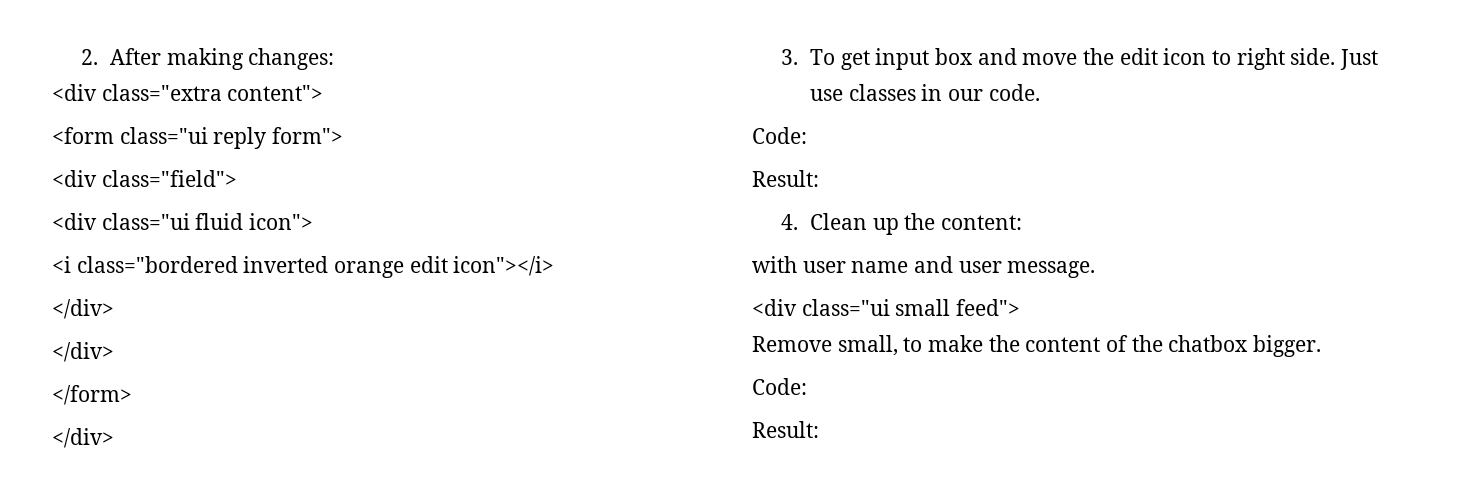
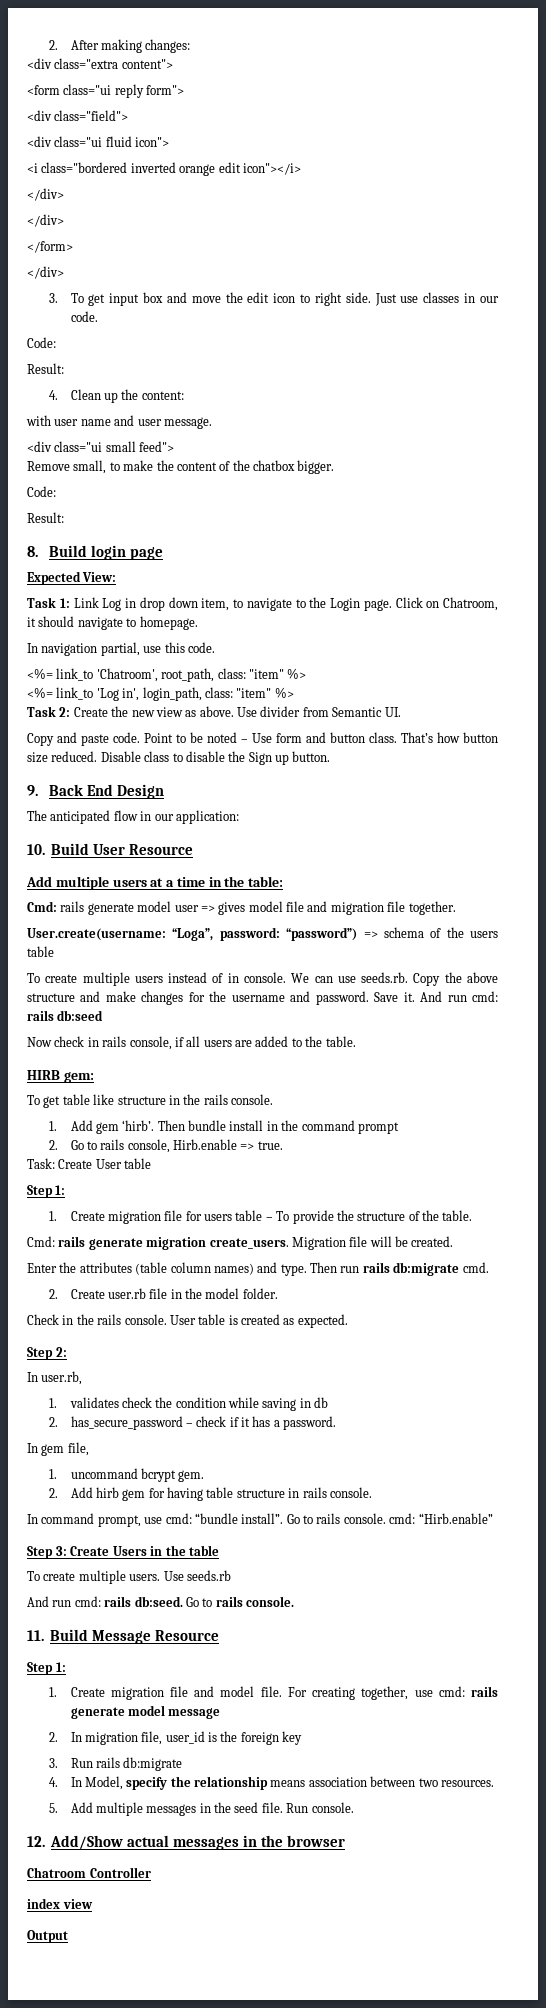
(819, 429) none -> [27,545,163,560] [27,571,117,585] [27,597,498,611] [27,616,198,630] [27,642,215,656] [27,668,307,682] [27,687,294,701] [27,706,401,717] [27,732,498,746] [27,751,331,765] [27,784,164,799] [27,810,239,824] [27,843,194,855] [26,876,284,890] [27,901,456,915] [27,927,498,941] [27,946,54,957] [27,972,498,986] [27,991,498,1005] [27,1010,104,1021] [27,1036,356,1050] [27,1070,94,1083] [27,1094,273,1108] [48,1120,399,1134] [48,1139,283,1153] [27,1158,152,1169] [27,1185,66,1198] [48,1210,473,1224] [27,1236,454,1250] [27,1262,489,1276] [48,1288,278,1299] [27,1314,348,1328] [27,1347,67,1360] [27,1371,83,1385] [48,1397,329,1411] [48,1416,337,1430] [27,1442,89,1456] [48,1468,205,1482] [48,1487,372,1501] [27,1513,493,1527] [27,1545,220,1559] [27,1570,231,1584] [27,1596,294,1607] [27,1629,220,1644] [27,1662,66,1675] [48,1686,499,1700] [70,1705,221,1719] [48,1731,303,1745] [48,1757,183,1771] [48,1776,494,1790] [48,1802,354,1816] [27,1835,345,1850] [27,1867,151,1878] [27,1898,93,1909] [27,1930,68,1943] // 8. Build login page // Expected View: // Task 1: Link Log in drop down item, to navigate to the Login page. Click on Chatroom, it should navigate to homepage. // In navigation partial, use this code. // <%= link_to 'Chatroom', root_path, class: "item" %> // <%= link_to 'Log in', login_path, class: "item" %> // Task 2: Create the new view as above. Use divider from Semantic UI. // Copy and paste code. Point to be noted – Use form and button class. That’s how button size reduced. Disable class to disable the Sign up button. // 9. Back End Design // The anticipated flow in our application: // 10. Build User Resource // Add multiple users at a time in the table: // Cmd: rails generate model user => gives model file and migration file together. // User.create(username: “Loga”, password: “password”) => schema of the users table // To create multiple users instead of in console. We can use seeds.rb. Copy the above structure and make changes for the username and password. Save it. And run cmd: rails db:seed // Now check in rails console, if all users are added to the table. // HIRB gem: // To get table like structure in the rails console. // 1. Add gem ‘hirb’. Then bundle install in the command prompt // 2. Go to rails console, Hirb.enable => true. // Task: Create User table // Step 1: // 1. Create migration file for users table – To provide the structure of the table. // Cmd: rails generate migration create_users. Migration file will be created. // Enter the attributes (table column names) and type. Then run rails db:migrate cmd. // 2. Create user.rb file in the model folder. // Check in the rails console. User table is created as expected. // Step 2: // In user.rb, // 1. validates check the condition while saving in db // 2. has_secure_password – check if it has a password. // In gem file, // 1. uncommand bcrypt gem. // 2. Add hirb gem for having table structure in rails console. // In command prompt, use cmd: “bundle install”. Go to rails console. cmd: “Hirb.enable” // Step 3: Create Users in the table // To create multiple users. Use seeds.rb // And run cmd: rails db:seed. Go to rails console. // 11. Build Message Resource // Step 1: // 1. Create migration file and model file. For creating together, use cmd: rails generate model message // 2. In migration file, user_id is the foreign key // 3. Run rails db:migrate // 4. In Model, specify the relationship means association between two resources. // 5. Add multiple messages in the seed file. Run console. // 12. Add/Show actual messages in the browser // Chatroom Controller // index view // Output

